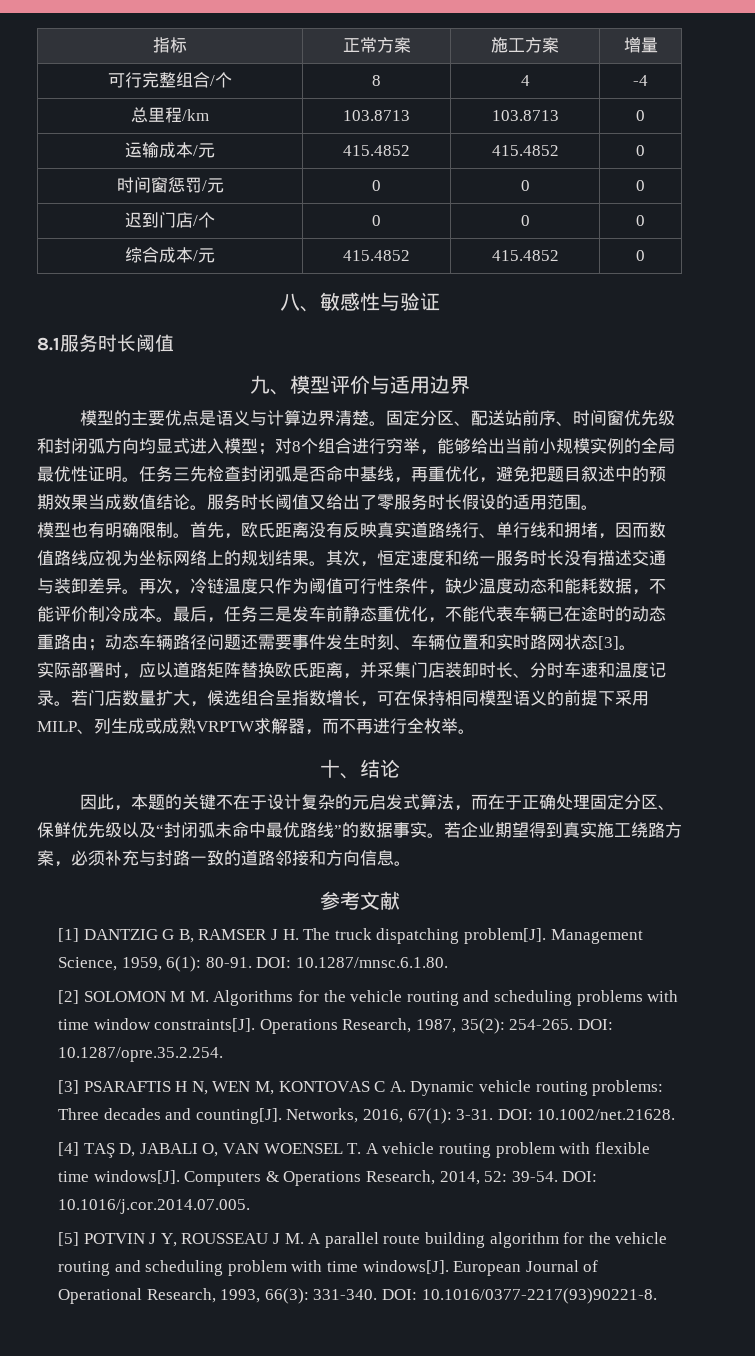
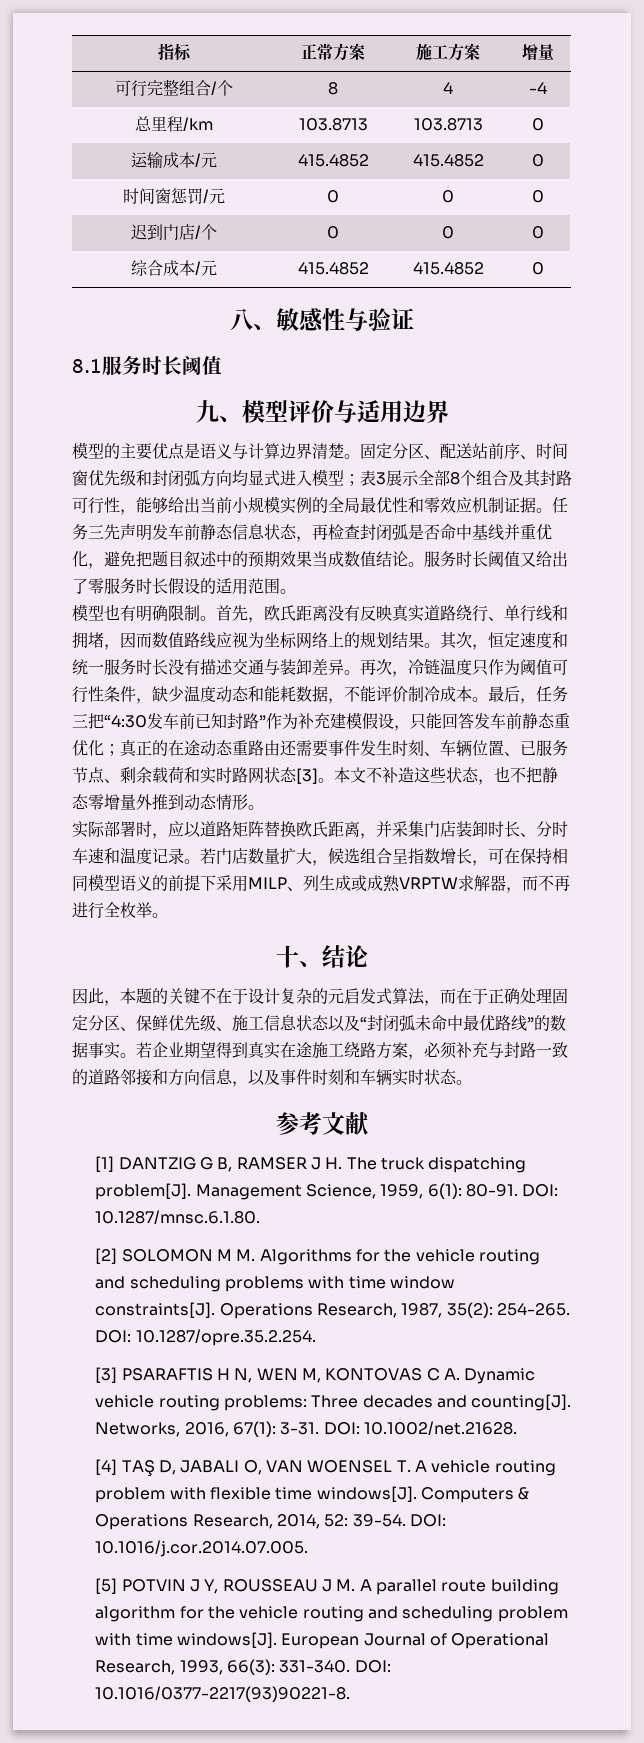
[275,438,420,454] 对8个组合进行穷举 -> [360,470,572,487] [72,497,120,514] 表3展示全部8个组合及其封路可行性
[88,466,207,482] 证明。任务三先 -> [408,497,568,513] [72,523,328,542] 和零效应机制证据。任务三先声明发车前静态信息状态，再
[394,466,428,483] ，再 -> [504,524,520,540] 并
[275,606,666,623] [37,634,241,651] 是发车前静态重优化，不能代表车辆已在途时的动态重路由；动态车辆路径问题 -> [88,712,570,731] [72,739,280,757] 把“4:30发车前已知封路”作为补充建模假设，只能回答发车前静态重优化；真正的在途动态重路由
(479, 642) none -> [504,740,568,756] [72,766,184,784] 、已服务节点、剩余载荷
(636, 647) none -> [334,766,558,785] [72,794,264,811] 本文不补造这些状态，也不把静态零增量外推到动态情形。
(122, 830) none -> [216,1015,329,1032] 、施工信息状态
(597, 830) none -> [280,1042,312,1058] 在途
(394, 858) none -> [232,1069,457,1087] ，以及事件时刻和车辆实时状态

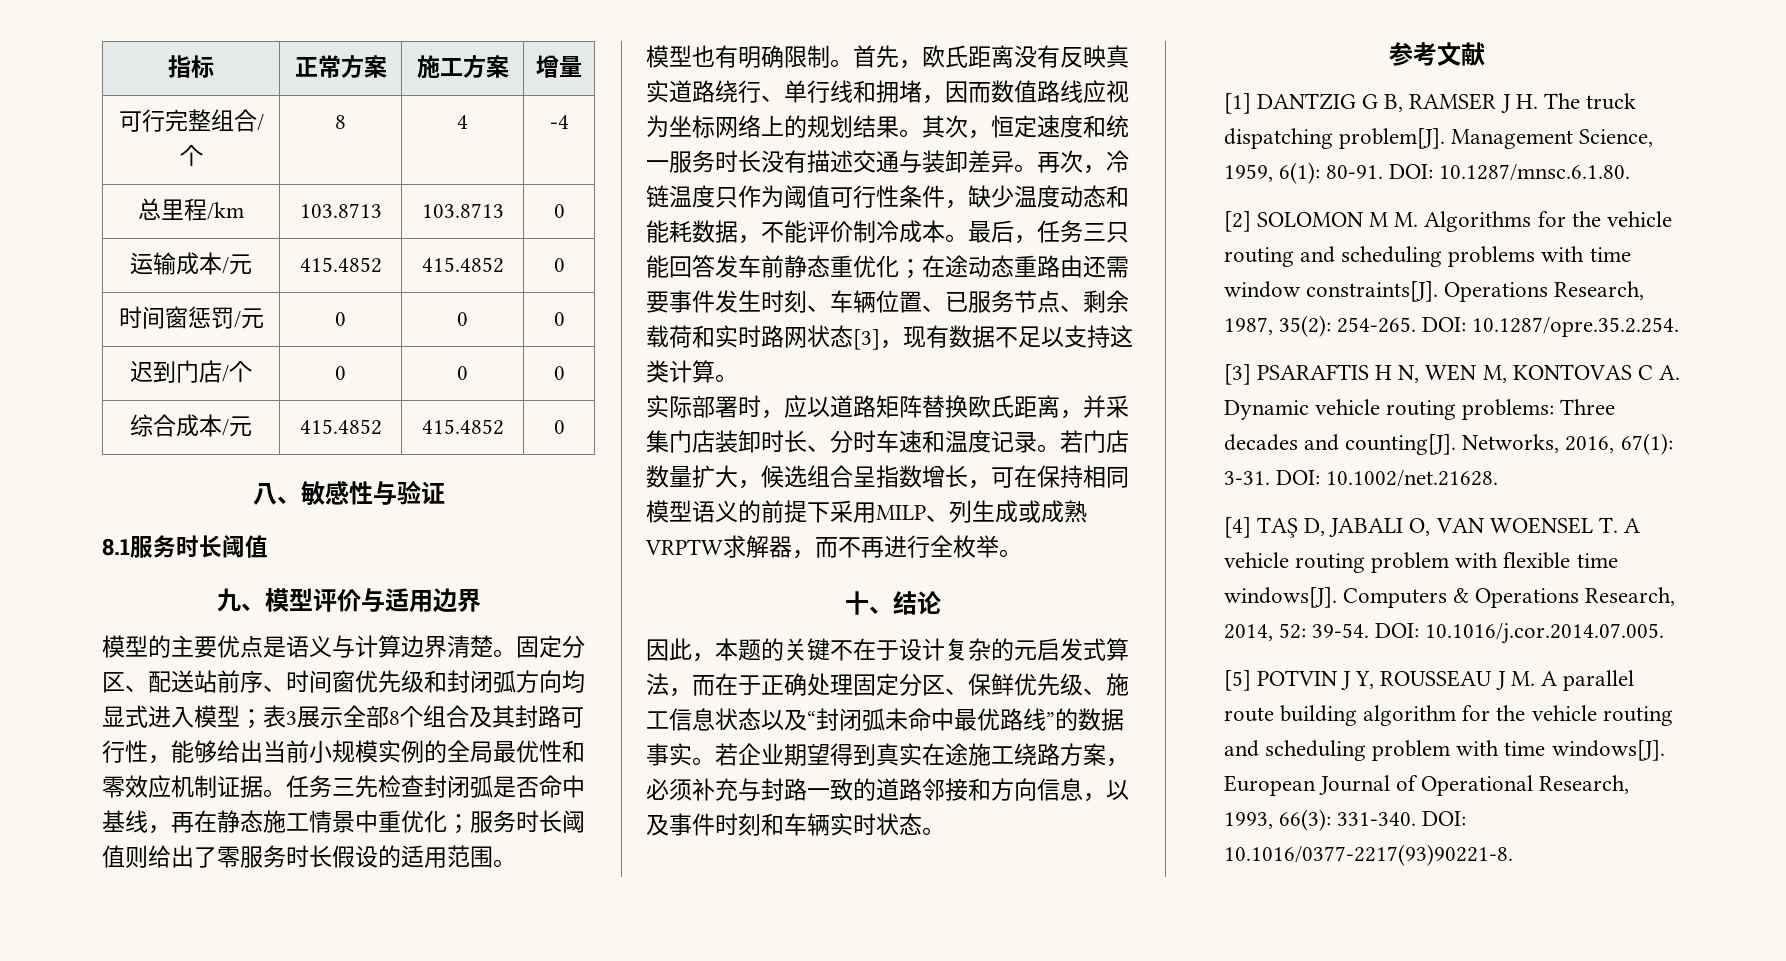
[120,523,328,542] 声明发车前静态信息状态，再 -> (378, 786) none
[504,524,552,540] [72,551,536,569] 并重优化，避免把题目叙述中的预期效果当成数值结论。服务时长阈值又 -> [148,810,585,834] [102,845,148,868] ，再在静态施工情景中重优化；服务时长阈值则
[88,712,410,731] 把“4:30发车前已知封路”作为补充建模假设， -> (1106, 232) none
[120,739,168,757] 真正的 -> (922, 269) none
[318,766,558,785] [72,794,248,811] 。本文不补造这些状态，也不把静态零增量外推到动态情形 -> [880,325,1133,349] [646,360,715,383] ，现有数据不足以支持这类计算

